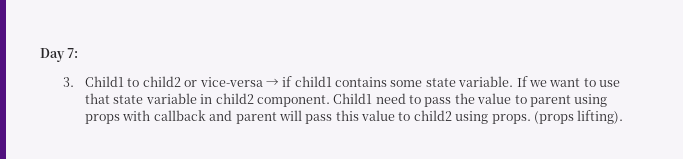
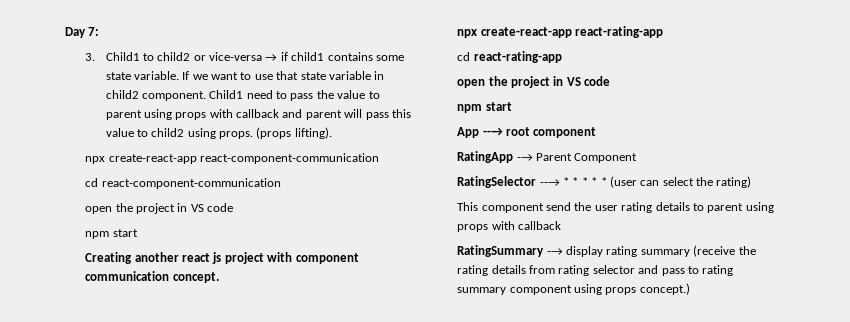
(624, 117) none -> [85,153,380,164] [85,178,281,189] [85,203,234,214] [85,229,138,239] [85,252,359,264] [85,271,219,283] [457,26,664,38] [457,51,562,63] [457,76,611,88] [457,102,512,113] [457,127,597,138] [457,151,638,163] [457,176,752,188] [457,202,774,213] [457,221,562,232] [457,245,756,257] [457,265,734,276] [457,283,690,295] // npx create-react-app react-component-communication // cd react-component-communication // open the project in VS code // npm start // Creating another react js project with component communication concept. // npx create-react-app react-rating-app // cd react-rating-app // open the project in VS code // npm start // App --→ root component // RatingApp -→ Parent Component // RatingSelector --→ * * * * * (user can select the rating) // This component send the user rating details to parent using props with callback // RatingSummary -→ display rating summary (receive the rating details from rating selector and pass to rating summary component using props concept.)

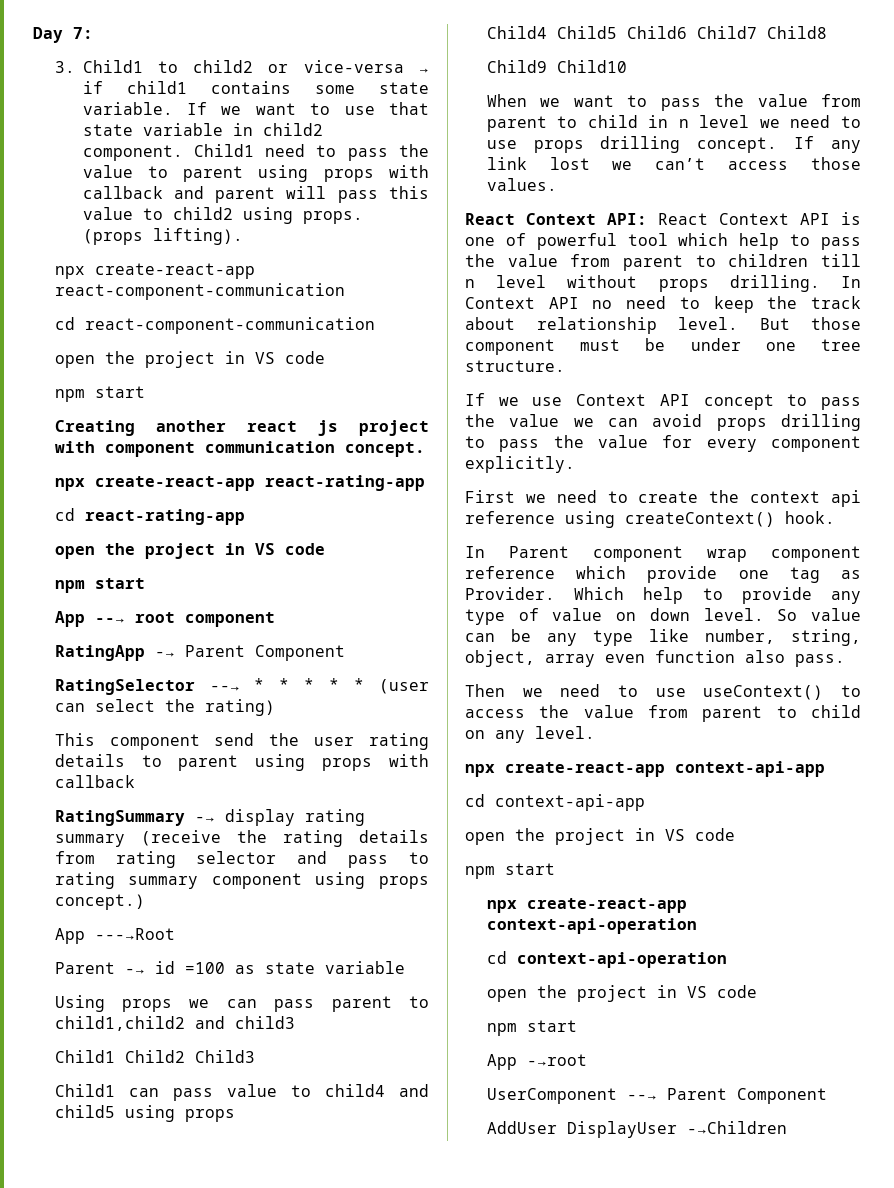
(690, 289) none -> [54,928,175,944] [54,961,405,974] [54,995,429,1012] [54,1016,295,1031] [54,1050,255,1063] [54,1084,429,1101] [54,1105,235,1122] [486,26,827,39] [486,60,627,73] [486,94,861,111] [486,115,861,132] [486,136,861,153] [486,157,861,170] [486,178,557,191] [465,212,861,225] [465,233,861,250] [465,254,861,271] [465,275,861,292] [465,296,861,313] [465,317,861,334] [465,338,861,355] [465,360,565,372] [465,393,861,410] [465,414,861,431] [465,435,861,452] [465,456,575,473] [465,490,861,507] [465,511,835,528] [465,546,861,562] [465,566,861,583] [465,587,861,604] [465,608,861,625] [465,629,861,646] [465,650,845,667] [465,684,861,700] [465,705,861,722] [465,726,595,743] [465,761,825,777] [465,794,645,811] [465,828,735,845] [465,863,555,879] [486,898,687,913] [486,918,697,934] [486,951,727,968] [486,985,757,1002] [486,1020,577,1036] [486,1054,587,1070] [486,1088,827,1104] [486,1121,787,1138] // App ---→Root // Parent -→ id =100 as state variable // Using props we can pass parent to child1,child2 and child3 // Child1 Child2 Child3 // Child1 can pass value to child4 and child5 using props // Child4 Child5 Child6 Child7 Child8 // Child9 Child10 // When we want to pass the value from parent to child in n level we need to use props drilling concept. If any link lost we can’t access those values. // React Context API: React Context API is one of powerful tool which help to pass the value from parent to children till n level without props drilling. In Context API no need to keep the track about relationship level. But those component must be under one tree structure. // If we use Context API concept to pass the value we can avoid props drilling to pass the value for every component explicitly. // First we need to create the context api reference using createContext() hook. // In Parent component wrap component reference which provide one tag as Provider. Which help to provide any type of value on down level. So value can be any type like number, string, object, array even function also pass. // Then we need to use useContext() to access the value from parent to child on any level. // npx create-react-app context-api-app // cd context-api-app // open the project in VS code // npm start // npx create-react-app context-api-operation // cd context-api-operation // open the project in VS code // npm start // App -→root // UserComponent --→ Parent Component // AddUser DisplayUser -→Children

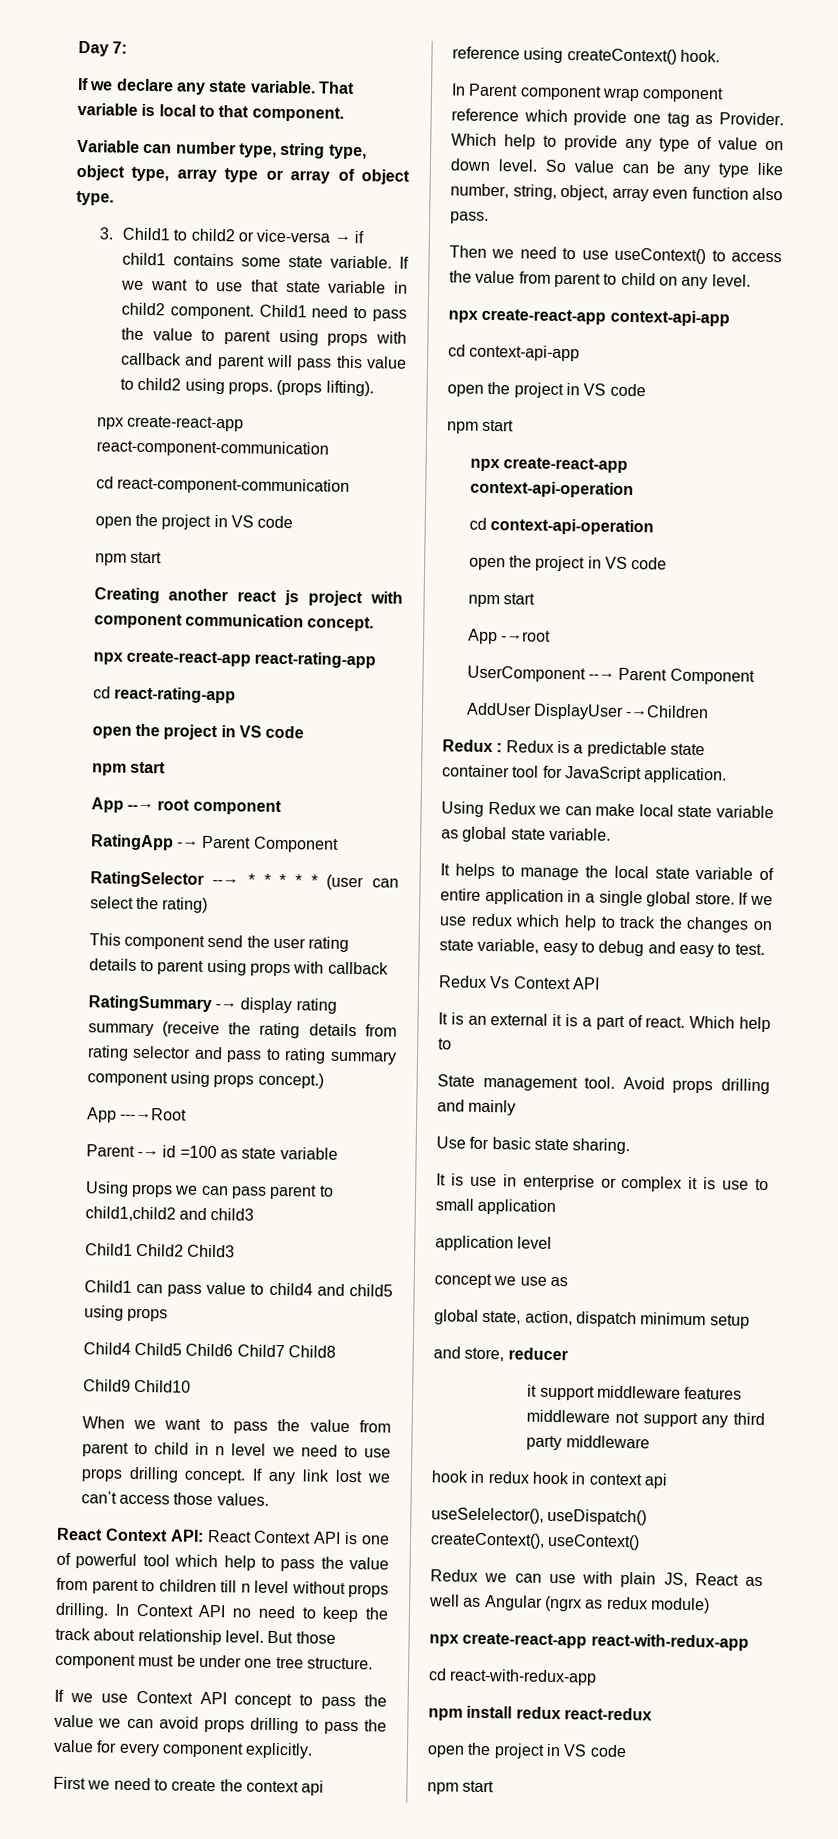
(93, 33) none -> [77,77,355,95] [77,102,344,122] [77,139,367,160] [76,164,410,185] [76,190,114,206] // If we declare any state variable. That variable is local to that component. // Variable can number type, string type, object type, array type or array of object type.
(787, 1127) none -> [442,739,705,758] [442,764,728,784] [441,801,774,819] [441,826,611,843] [440,863,774,881] [440,888,773,907] [439,913,773,933] [439,938,765,958] [439,975,600,990] [438,1012,771,1033] [438,1038,452,1050] [437,1074,770,1095] [437,1099,517,1116] [436,1136,631,1155] [436,1173,769,1192] [435,1198,557,1216] [435,1235,553,1252] [434,1273,568,1289] [434,1309,750,1329] [433,1346,568,1362] [527,1384,743,1401] [526,1409,765,1428] [526,1435,650,1451] [431,1470,667,1489] [431,1507,648,1526] [430,1532,641,1551] [430,1569,763,1588] [429,1594,710,1614] [429,1632,749,1651] [428,1668,598,1686] [428,1705,652,1721] [427,1742,627,1759] [427,1780,495,1795] // Redux : Redux is a predictable state container tool for JavaScript application. // Using Redux we can make local state variable as global state variable. // It helps to manage the local state variable of entire application in a single global store. If we use redux which help to track the changes on state variable, easy to debug and easy to test. // Redux Vs Context API // It is an external it is a part of react. Which help to // State management tool. Avoid props drilling and mainly // Use for basic state sharing. // It is use in enterprise or complex it is use to small application // application level // concept we use as // global state, action, dispatch minimum setup // and store, reducer // it support middleware features middleware not support any third party middleware // hook in redux hook in context api // useSelelector(), useDispatch() createContext(), useContext() // Redux we can use with plain JS, React as well as Angular (ngrx as redux module) // npx create-react-app react-with-redux-app // cd react-with-redux-app // npm install redux react-redux // open the project in VS code // npm start

